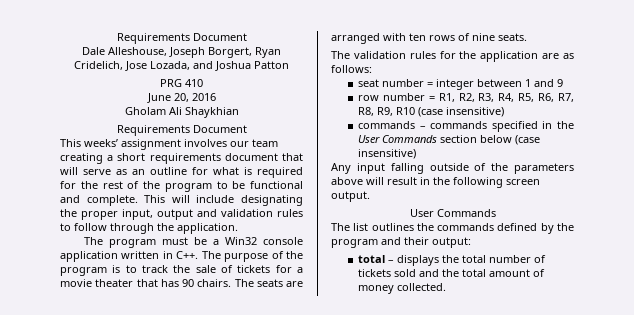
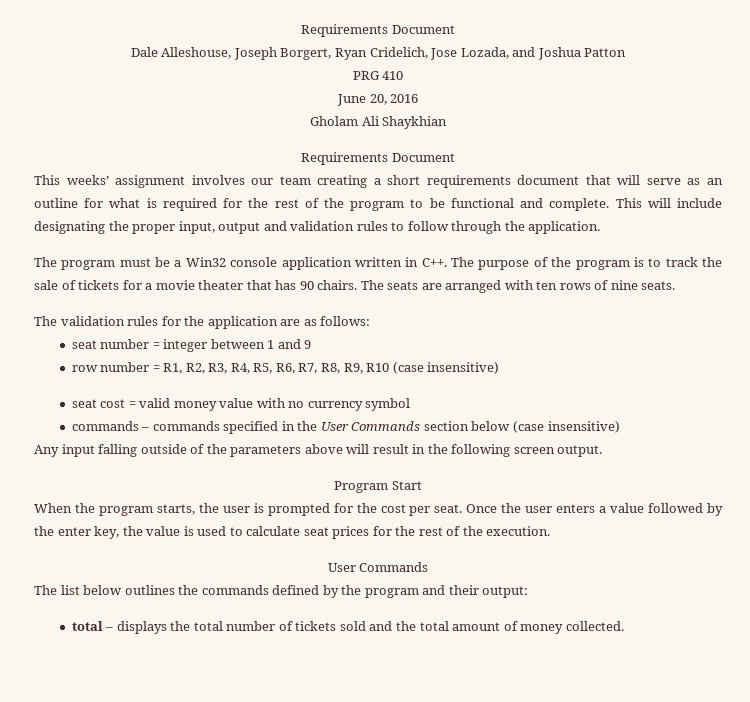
(505, 112) none -> [71,398,411,411] // seat cost = valid money value with no currency symbol
(370, 196) none -> [334,481,422,493] [34,503,724,516] [34,526,551,539] // Program Start // When the program starts, the user is prompted for the cost per seat. Once the user enters a value followed by the enter key, the value is used to calculate seat prices for the rest of the execution.
(369, 227) none -> [83,585,123,595] below

